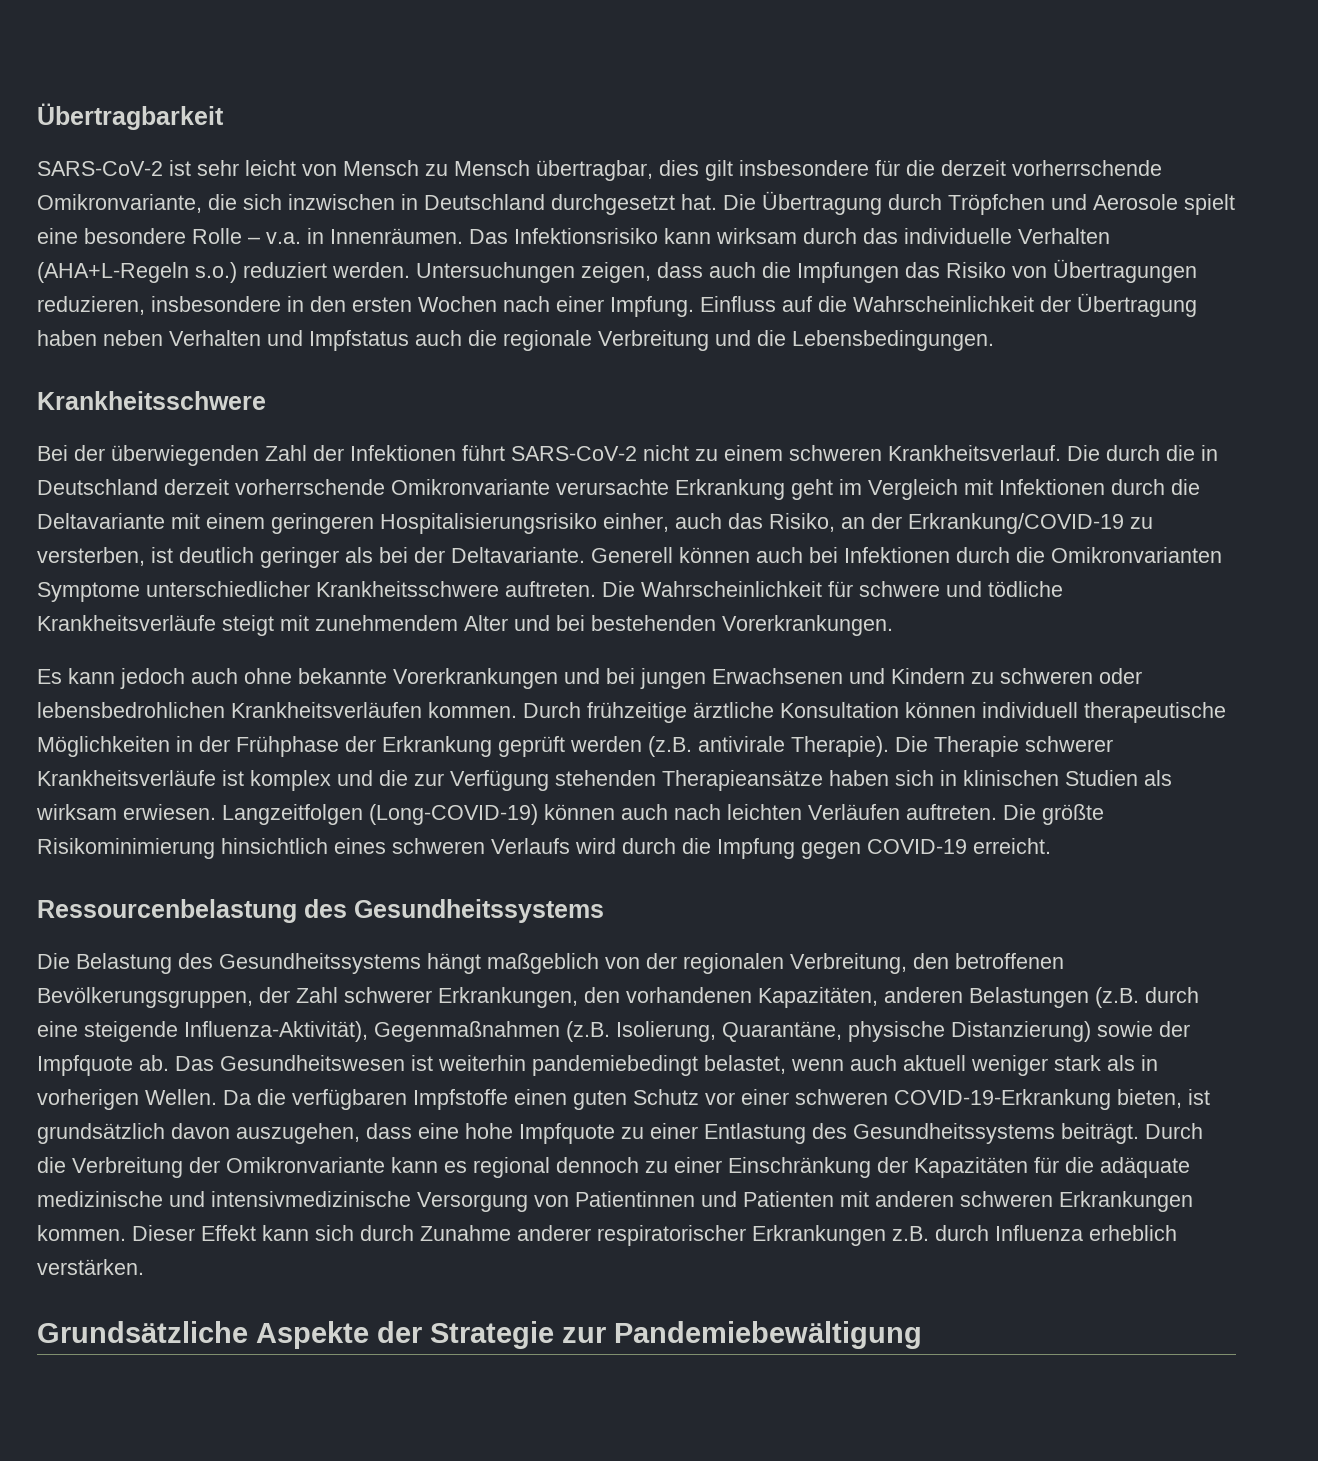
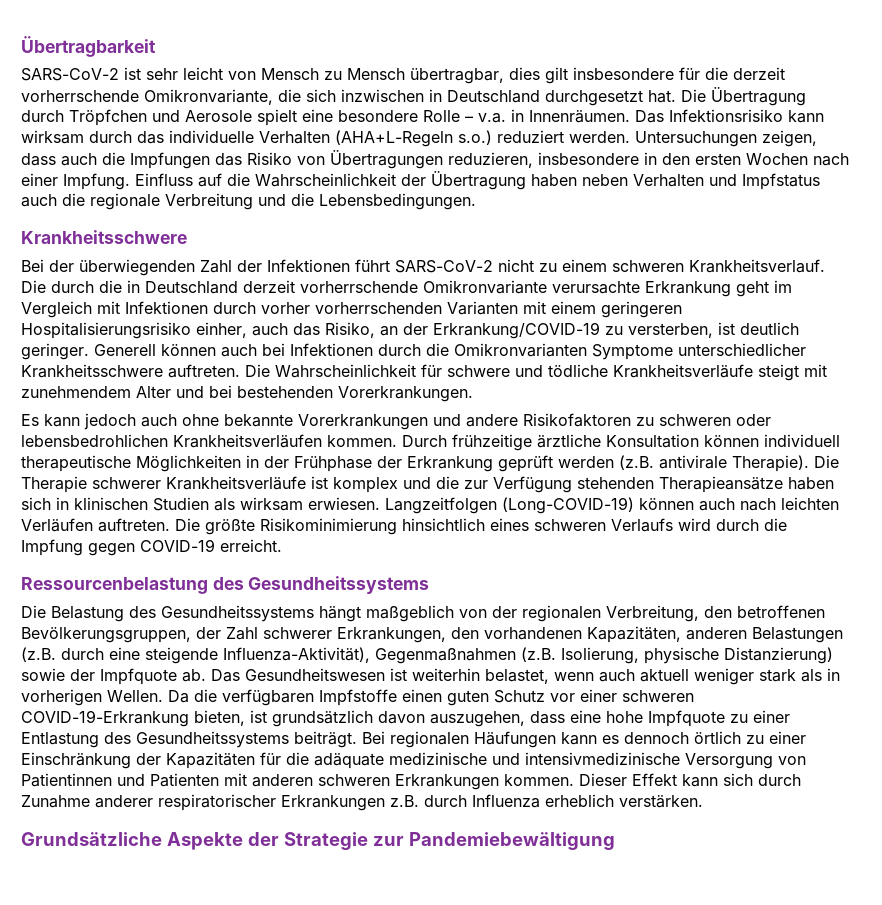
[1171,479,1200,495] [37,513,165,529] die Deltavariante -> [261,301,518,315] vorher vorherrschenden Varianten
[260,547,585,568] geringer als bei der Deltavariante. -> [21,343,89,360] geringer.
[606,668,965,689] bei jungen Erwachsenen und Kindern -> [466,413,631,427] andere Risikofaktoren
[722,1021,842,1042] Quarantäne, -> (639, 655) none
[532,1055,698,1076] pandemiebedingt -> (480, 674) none
[1145,1123,1203,1139] [37,1157,639,1178] Durch die Verbreitung der Omikronvariante kann es regional dennoch -> [362,731,741,748] Bei regionalen Häufungen kann es dennoch örtlich

